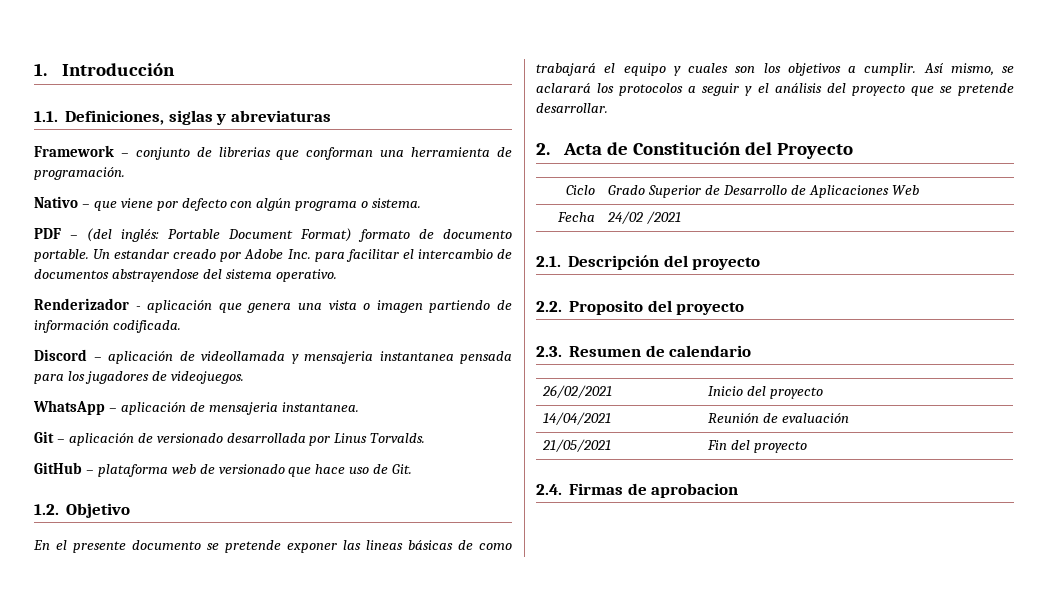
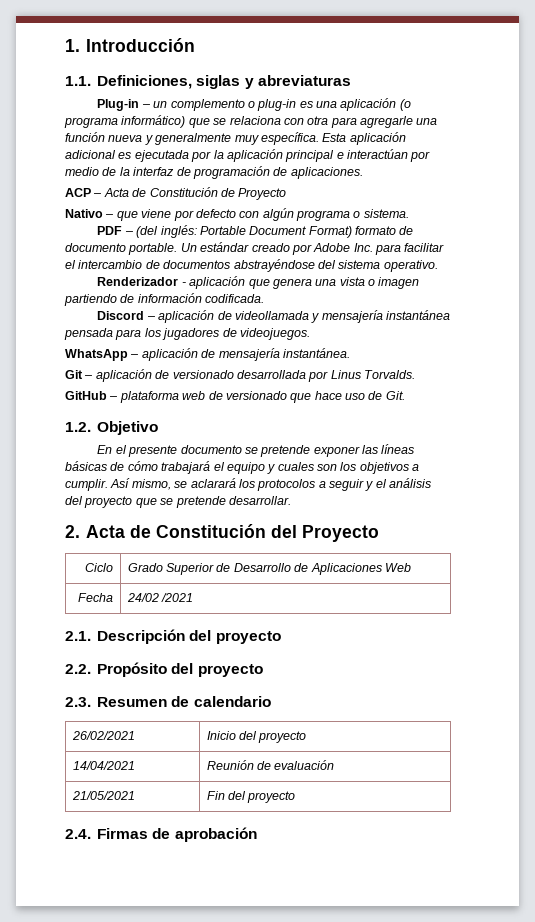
[34,145,513,160] [34,167,125,180] Framework – conjunto de librerias que conforman una herramienta de programación. -> [97,98,411,111] [64,115,438,128] [65,132,406,145] [65,149,431,162] [65,166,363,179] [65,187,287,200] Plug-in – un complemento o plug-in es una aplicación (o programa informático) que se relaciona con otra para agregarle una función nueva y generalmente muy específica. Esta aplicación adicional es ejecutada por la aplicación principal e interactúan por medio de la interfaz de programación de aplicaciones. // ACP – Acta de Constitución de Proyecto
[114,249,170,259] estandar -> [200,242,250,252] estándar
[111,269,199,282] abstrayendose -> [233,259,315,272] abstrayéndose
[304,351,454,364] mensajeria instantanea -> [321,310,450,323] mensajería instantánea
[208,402,359,415] mensajeria instantanea. -> [218,348,350,361] mensajería instantánea.
[366,540,403,550] lineas -> [381,444,415,454] líneas
[479,543,512,550] como -> [127,461,158,471] cómo
[569,300,644,315] Proposito -> [97,662,168,677] Propósito
[651,483,739,498] aprobacion -> [174,827,257,842] aprobación

